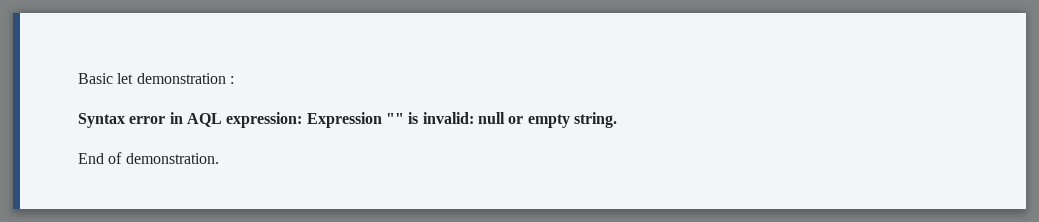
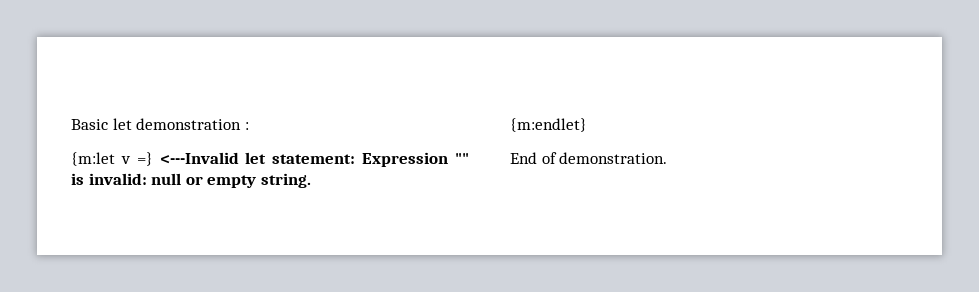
[78,112,303,128] Syntax error in AQL expression: -> [71,152,356,166] {m:let v =} <---Invalid let statement:
(617, 120) none -> [510,118,587,132] // {m:endlet}

